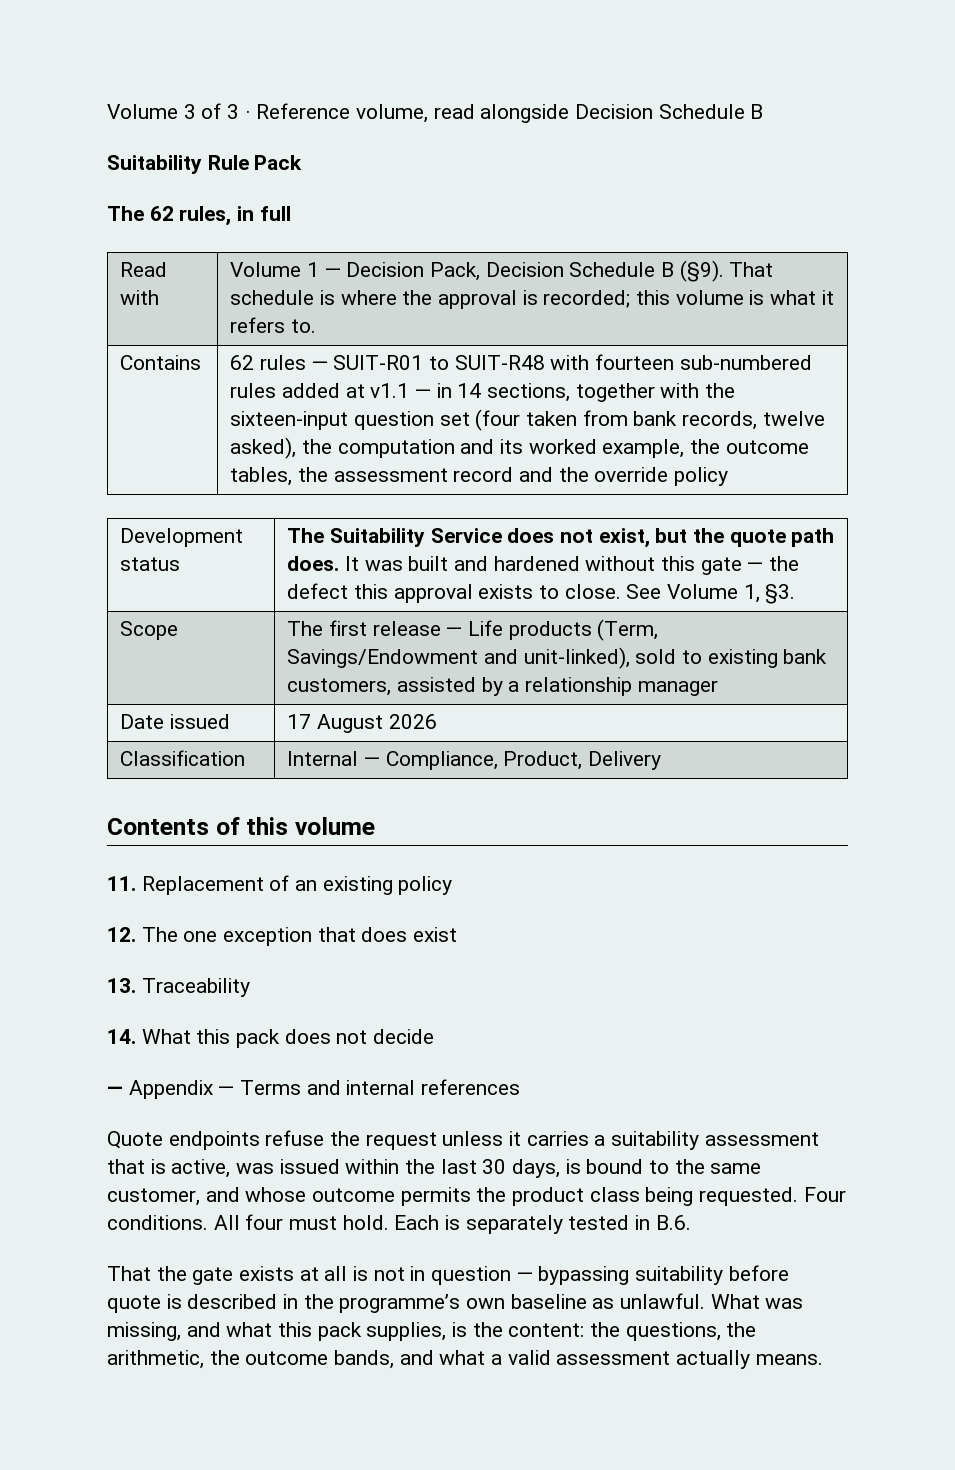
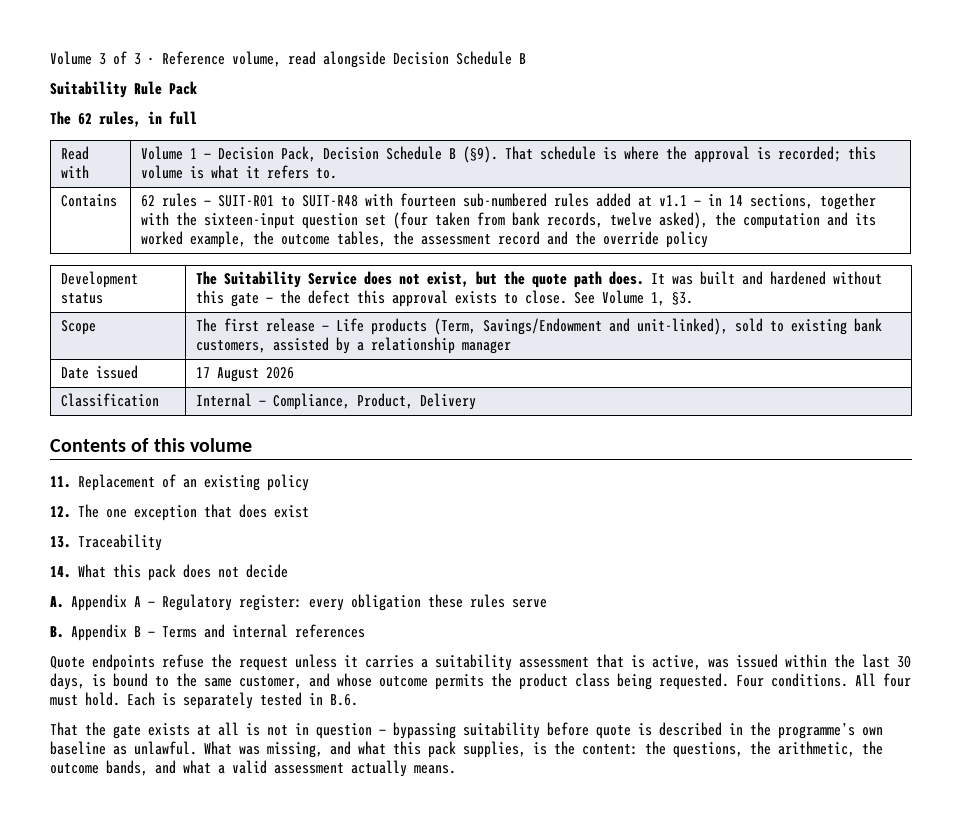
[107,1080,213,1099] — Appendix -> [50,594,547,611] [50,624,141,641] A. Appendix A — Regulatory register: every obligation these rules serve // B. Appendix B

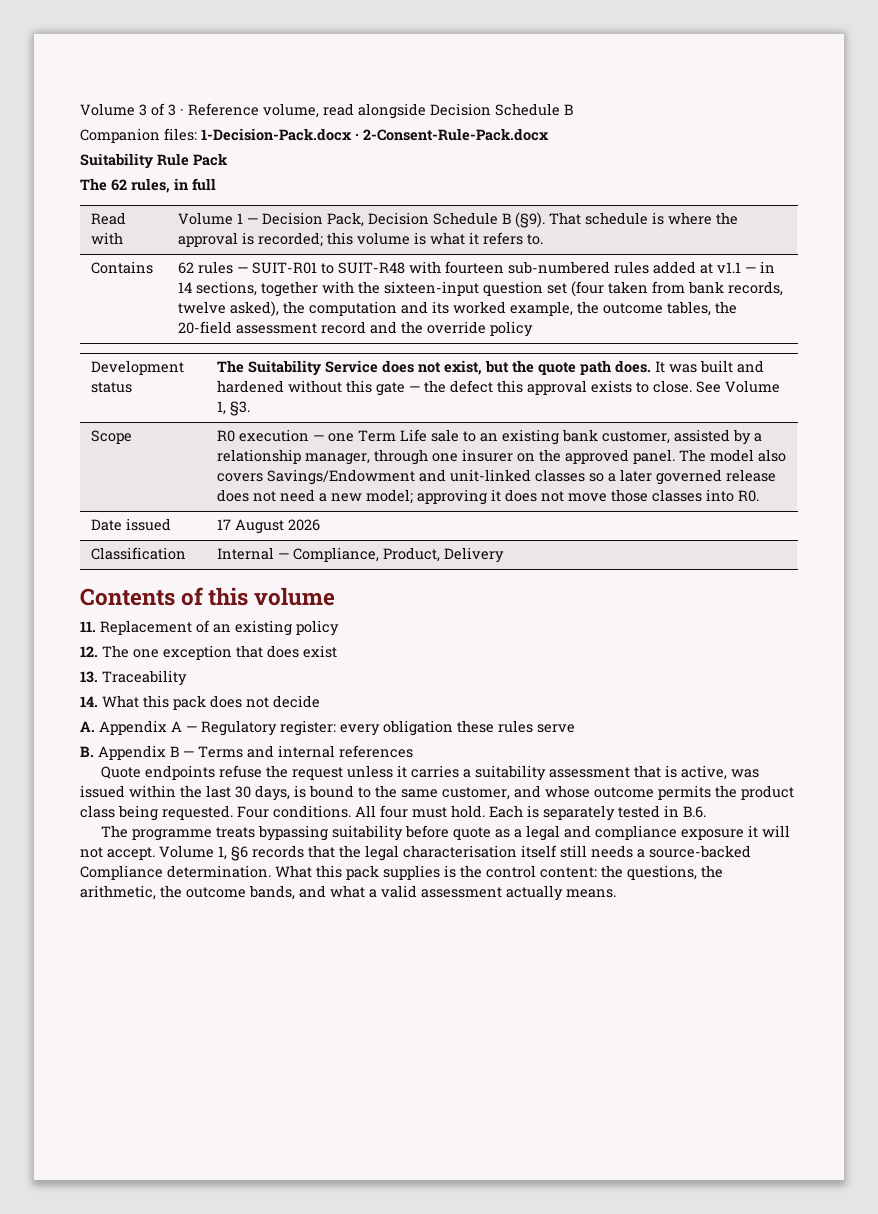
(526, 58) none -> [80,128,549,143] // Companion files: 1-Decision-Pack.docx · 2-Consent-Rule-Pack.docx
(414, 238) none -> [178,321,233,334] 20-field
[195,318,784,335] The first release — Life products (Term, Savings/Endowment and unit-linked), sold to -> [217,429,499,442] R0 execution — one Term Life sale to an
[195,340,266,353] customers, -> [602,431,671,444] customer,
[461,341,511,354] manager -> [305,449,787,465] [217,469,777,485] [217,489,760,505] manager, through one insurer on the approved panel. The model also covers Savings/Endowment and unit-linked classes so a later governed release does not need a new model; approving it does not move those classes into R0.
[50,722,883,739] [50,741,526,758] That the gate exists at all is not in question — bypassing suitability before quote is described in the programme’s own baseline as unlawful. What was missing, and what this pack supplies, -> [101,825,791,841] [80,845,751,861] [80,865,440,880] The programme treats bypassing suitability before quote as a legal and compliance exposure it will not accept. Volume 1, §6 records that the legal characterisation itself still needs a source-backed Compliance determination. What this pack supplies
(575, 748) none -> [486,865,536,878] control

